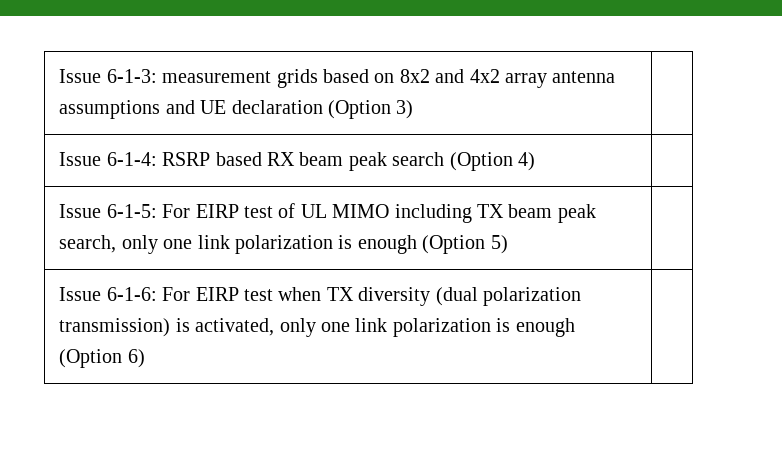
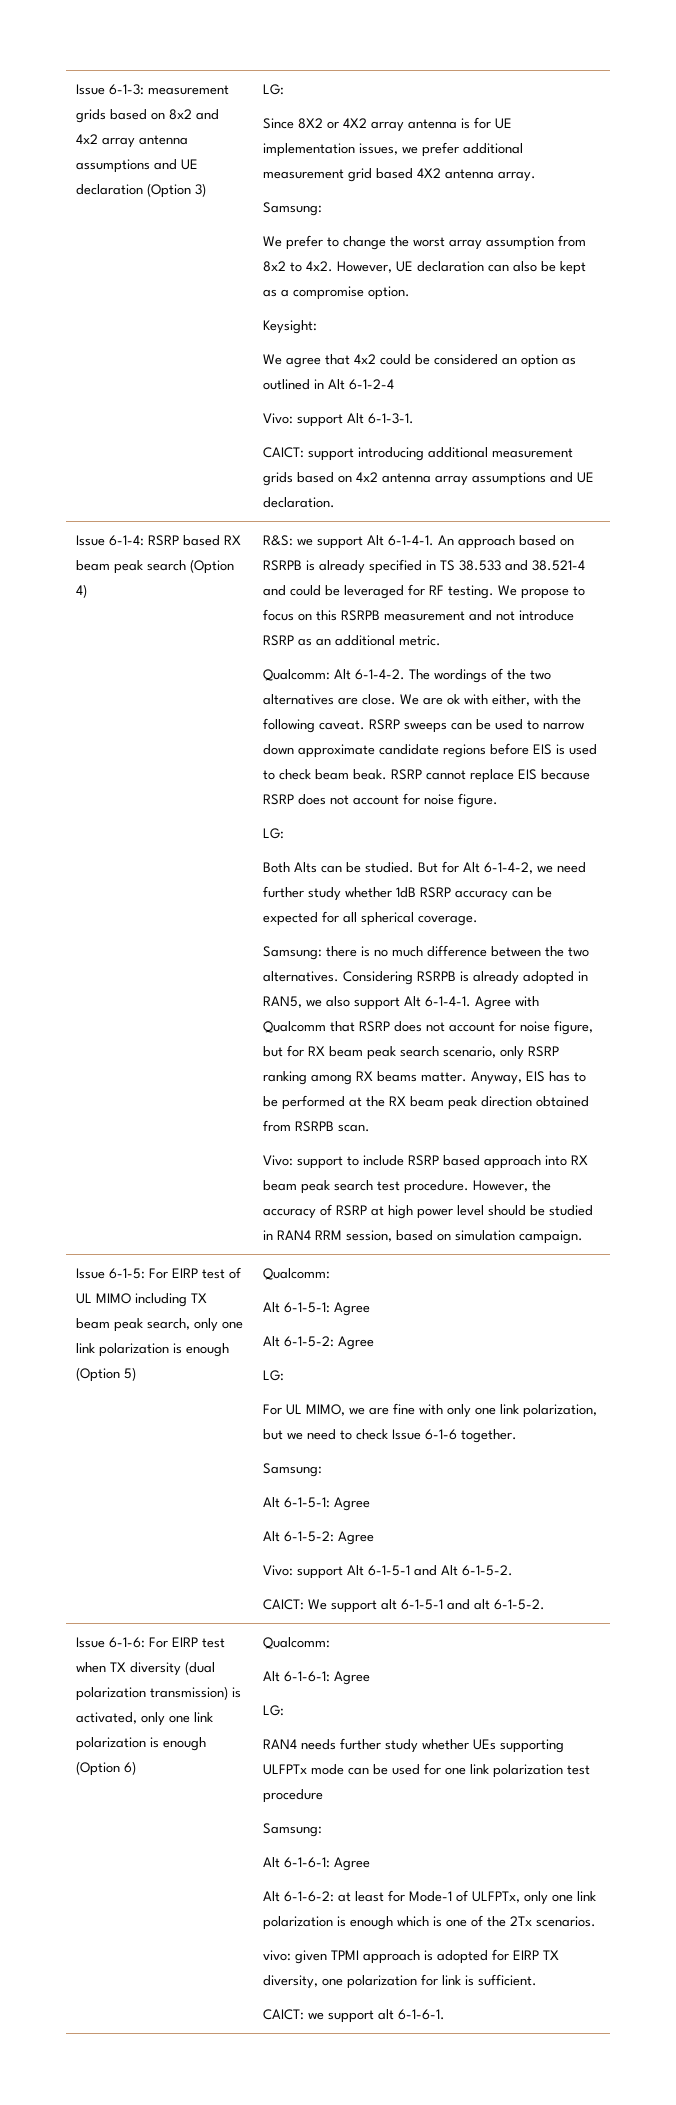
(414, 109) none -> [262,84,284,95] [262,117,512,132] [262,142,523,157] [262,168,536,182] [262,202,322,216] [262,235,586,250] [262,261,586,275] [262,286,410,300] [262,320,317,334] [262,354,576,368] [262,379,394,390] [262,413,414,427] [262,447,573,461] [262,472,594,486] [262,497,335,508] LG: // Since 8X2 or 4X2 array antenna is for UE implementation issues, we prefer additional measurement grid based 4X2 antenna array. // Samsung: // We prefer to change the worst array assumption from 8x2 to 4x2. However, UE declaration can also be kept as a compromise option. // Keysight: // We agree that 4x2 could be considered an option as outlined in Alt 6-1-2-4 // Vivo: support Alt 6-1-3-1. // CAICT: support introducing additional measurement grids based on 4x2 antenna array assumptions and UE declaration.
(535, 161) none -> [262,535,574,549] [262,559,585,574] [262,584,585,599] [262,609,574,621] [262,635,441,646] [262,668,551,683] [262,694,581,706] [262,718,584,733] [262,743,597,758] [262,769,590,783] [262,793,498,808] [262,828,284,839] [262,861,586,874] [262,886,552,901] [262,911,478,926] [262,945,589,960] [262,971,588,985] [262,996,539,1010] [262,1020,593,1035] [262,1045,559,1060] [262,1071,586,1085] [262,1095,589,1110] [262,1120,370,1132] [262,1155,588,1169] [262,1180,551,1194] [262,1204,593,1219] [262,1230,583,1244] R&S: we support Alt 6-1-4-1. An approach based on RSRPB is already specified in TS 38.533 and 38.521-4 and could be leveraged for RF testing. We propose to focus on this RSRPB measurement and not introduce RSRP as an additional metric. // Qualcomm: Alt 6-1-4-2. The wordings of the two alternatives are close. We are ok with either, with the following caveat. RSRP sweeps can be used to narrow down approximate candidate regions before EIS is used to check beam beak. RSRP cannot replace EIS because RSRP does not account for noise figure. // LG: // Both Alts can be studied. But for Alt 6-1-4-2, we need further study whether 1dB RSRP accuracy can be expected for all spherical coverage. // Samsung: there is no much difference between the two alternatives. Considering RSRPB is already adopted in RAN5, we also support Alt 6-1-4-1. Agree with Qualcomm that RSRP does not account for noise figure, but for RX beam peak search scenario, only RSRP ranking among RX beams matter. Anyway, EIS has to be performed at the RX beam peak direction obtained from RSRPB scan. // Vivo: support to include RSRP based approach into RX beam peak search test procedure. However, the accuracy of RSRP at high power level should be studied in RAN4 RRM session, based on simulation campaign.
(508, 244) none -> [262,1268,330,1280] [262,1302,370,1316] [262,1336,374,1350] [262,1370,284,1381] [262,1403,597,1418] [262,1429,517,1443] [262,1463,322,1477] [262,1497,370,1511] [262,1531,374,1545] [262,1565,513,1579] [262,1599,545,1613] Qualcomm: // Alt 6-1-5-1: Agree // Alt 6-1-5-2: Agree // LG: // For UL MIMO, we are fine with only one link polarization, but we need to check Issue 6-1-6 together. // Samsung: // Alt 6-1-5-1: Agree // Alt 6-1-5-2: Agree // Vivo: support Alt 6-1-5-1 and Alt 6-1-5-2. // CAICT: We support alt 6-1-5-1 and alt 6-1-5-2.
(145, 358) none -> [262,1637,330,1649] [262,1671,370,1685] [262,1705,284,1716] [262,1738,564,1753] [262,1763,590,1778] [262,1789,323,1803] [262,1823,322,1837] [262,1857,370,1871] [262,1890,596,1905] [262,1915,596,1930] [262,1949,559,1964] [262,1974,537,1989] [262,2009,445,2023] Qualcomm: // Alt 6-1-6-1: Agree // LG: // RAN4 needs further study whether UEs supporting ULFPTx mode can be used for one link polarization test procedure // Samsung: // Alt 6-1-6-1: Agree // Alt 6-1-6-2: at least for Mode-1 of ULFPTx, only one link polarization is enough which is one of the 2Tx scenarios. // vivo: given TPMI approach is adopted for EIRP TX diversity, one polarization for link is sufficient. // CAICT: we support alt 6-1-6-1.

